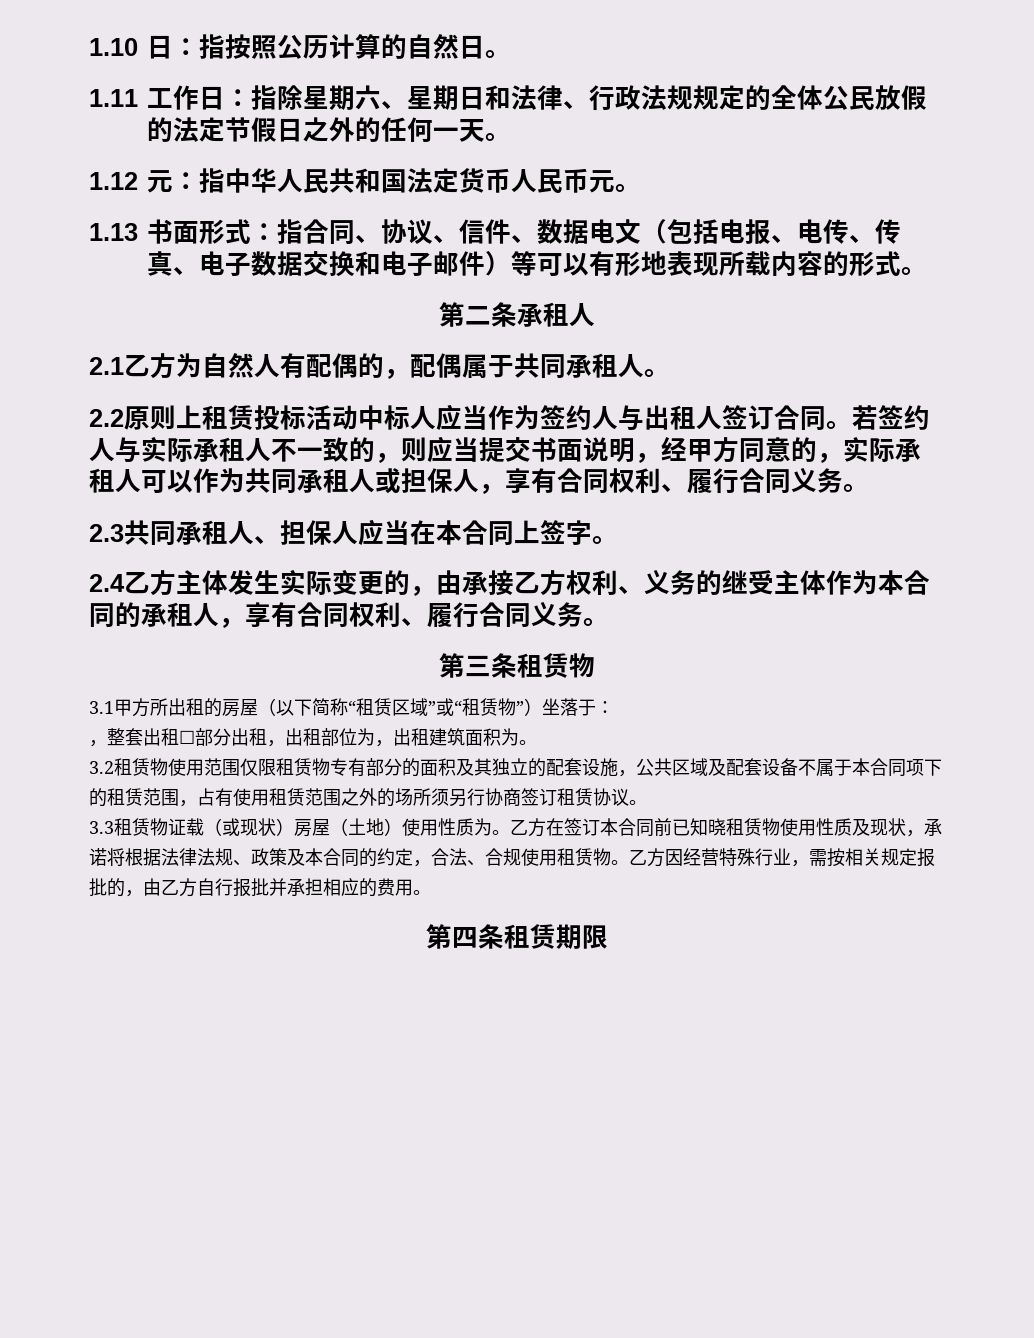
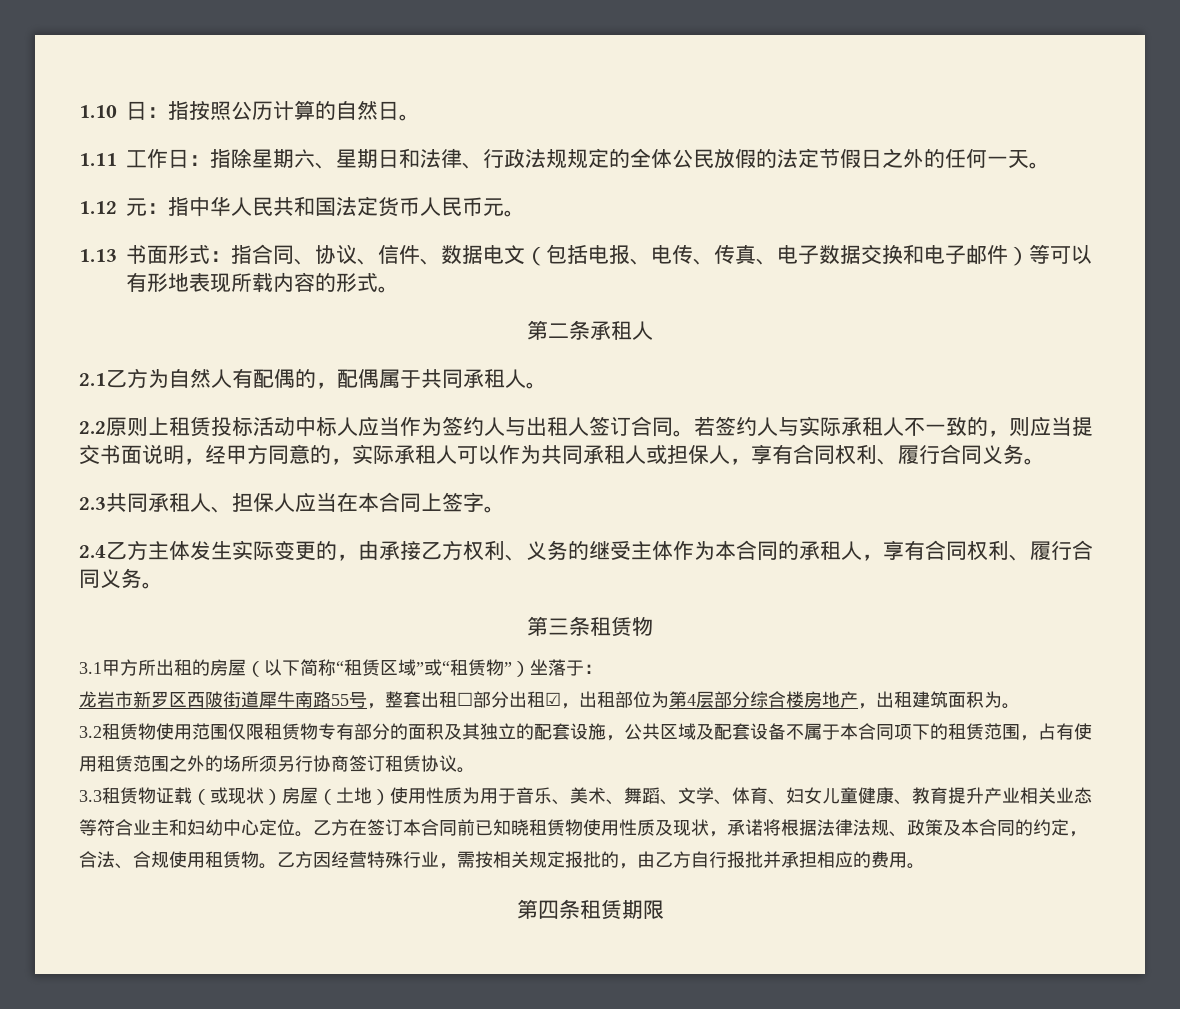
(614, 707) none -> [79,691,367,708] 龙岩市新罗区西陂街道犀牛南路55号
(267, 737) none -> [545,692,561,706] ☑
(375, 737) none -> [669,691,858,708] 第4层部分综合楼房地产
(492, 827) none -> [480,787,1092,805] [79,819,295,836] 用于音乐、美术、舞蹈、文学、体育、妇女儿童健康、教育提升产业相关业态等符合业主和妇幼中心定位

